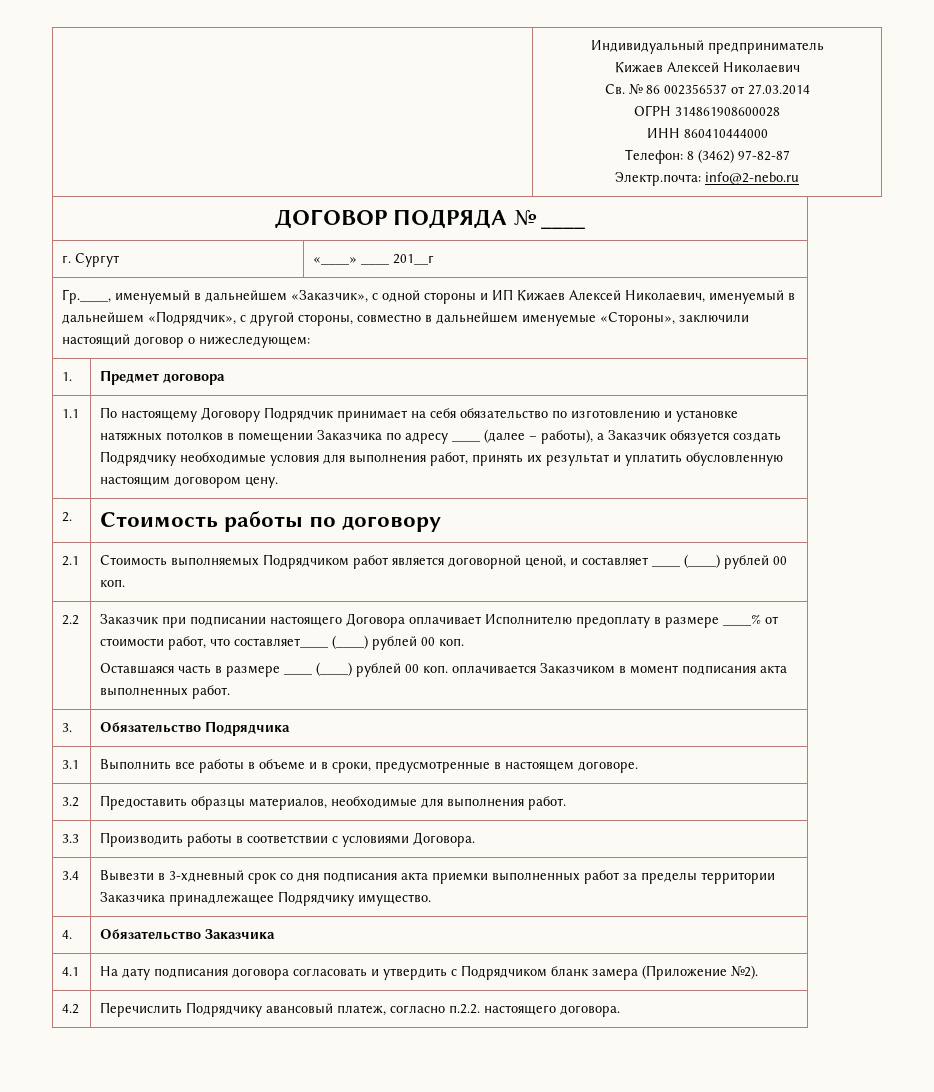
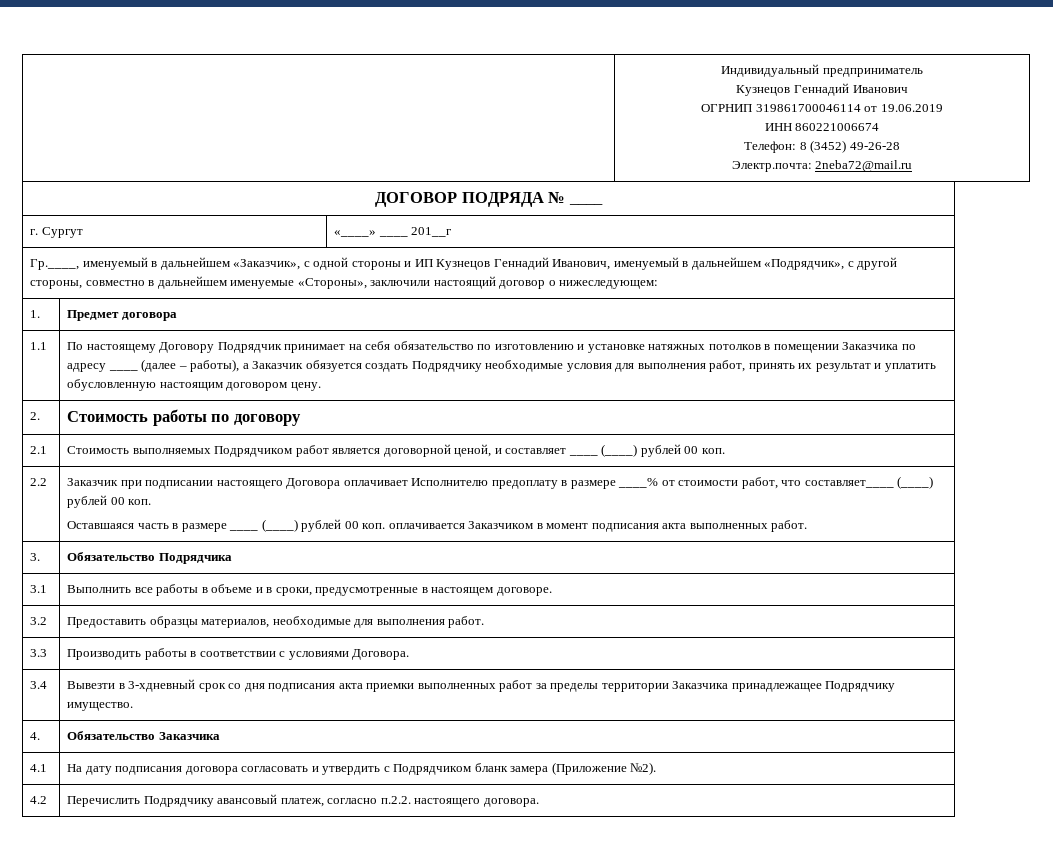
[614,62,800,73] [604,84,810,95] [634,105,780,117] Кижаев Алексей Николаевич // Св. № 86 002356537 от 27.03.2014 // ОГРН 314861908600028 -> [736,83,908,96] [701,104,943,112] Кузнецов Геннадий Иванович // ОГРНИП 319861700046114 от 19.06.2019
[683,129,768,138] 860410444000 -> [795,123,880,131] 860221006674
[697,149,790,163] (3462) 97-82-87 -> [810,140,900,153] (3452) 49-26-28
[705,172,799,185] info@2-nebo.ru -> [815,160,913,172] 2neba72@mail.ru
[516,290,705,303] Кижаев Алексей Николаевич, -> [436,257,611,270] Кузнецов Геннадий Иванович,

